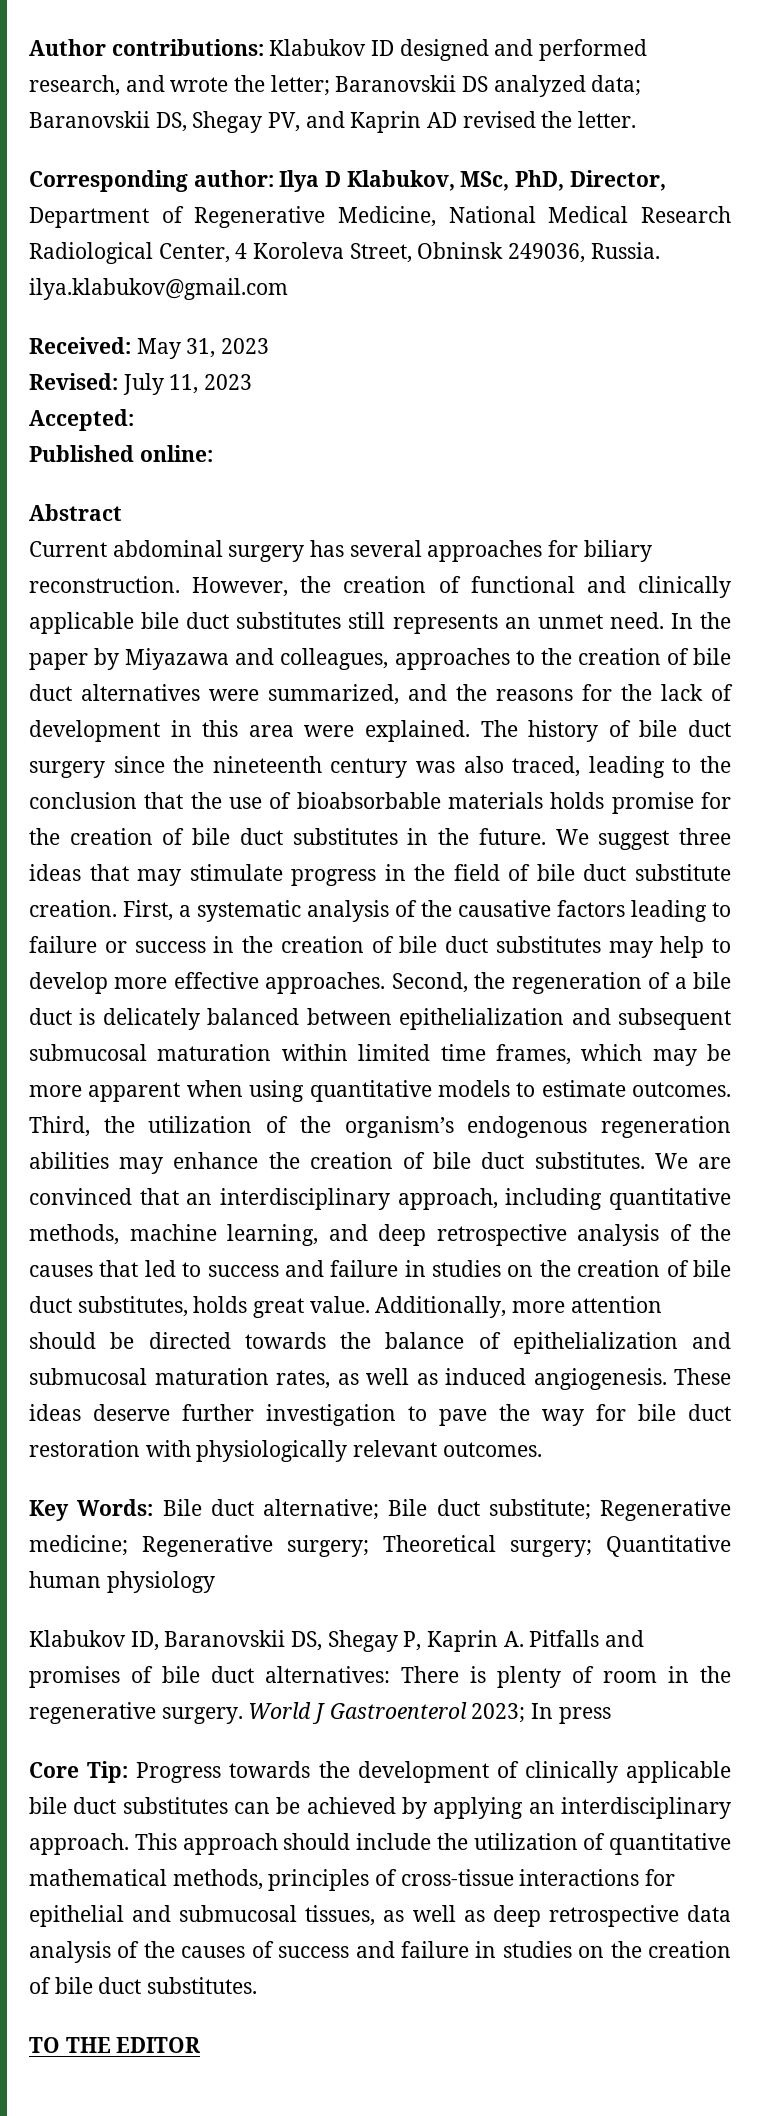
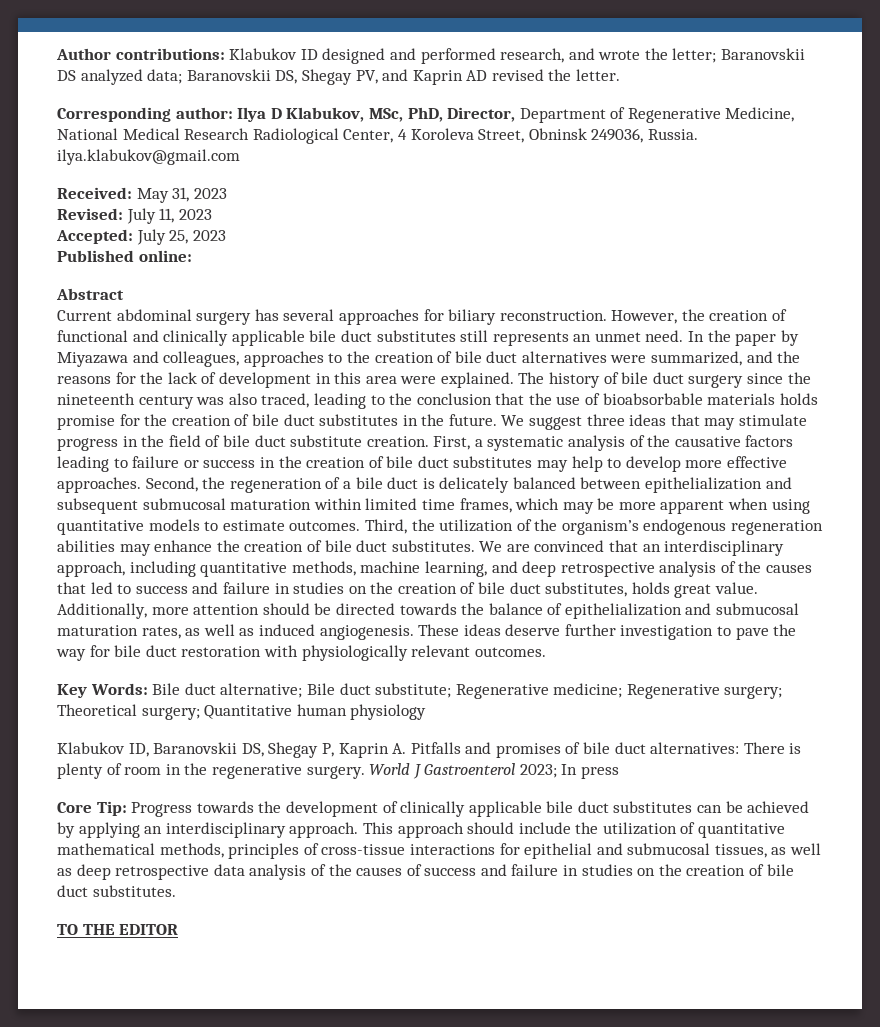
(134, 420) none -> [136,229,226,245] July 25, 2023

